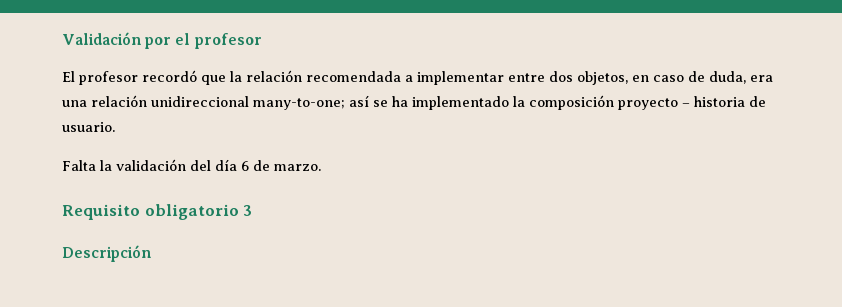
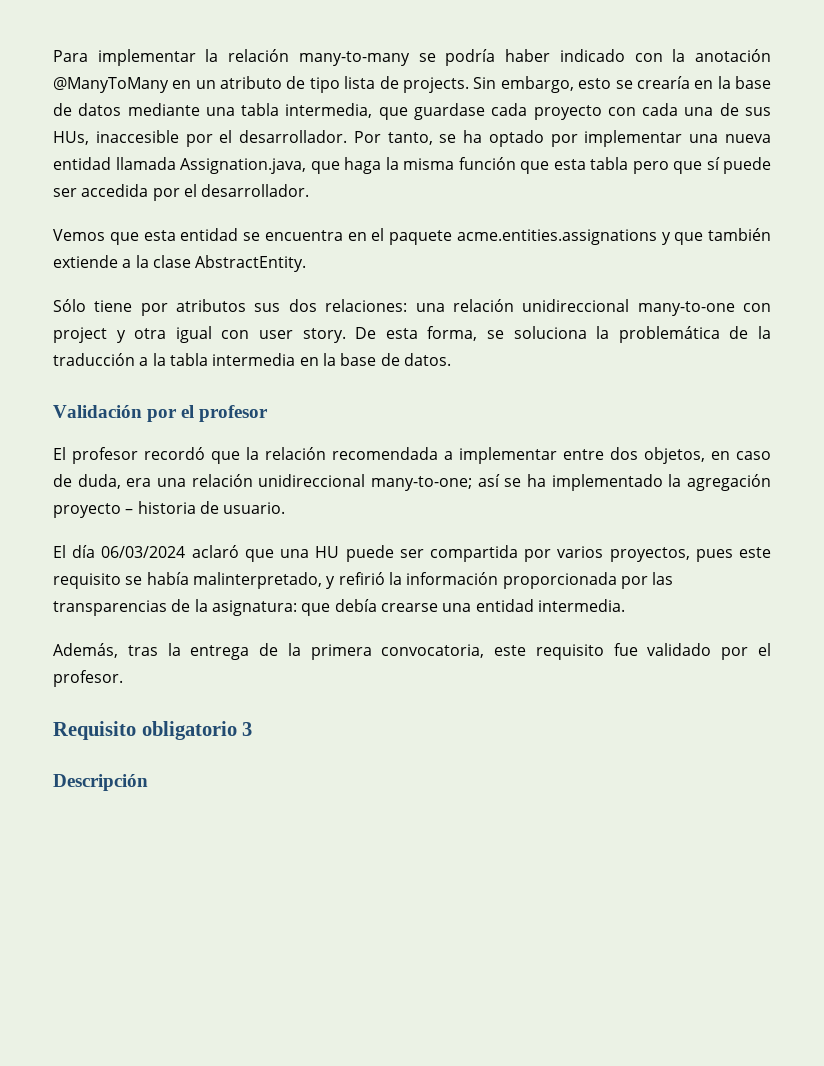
(62, 38) none -> [53,49,772,66] [53,76,771,93] [53,103,772,120] [53,130,771,147] [53,157,771,174] [53,184,310,201] [53,228,771,245] [53,255,307,272] [53,299,772,316] [53,326,772,343] [53,353,451,366] Para implementar la relación many-to-many se podría haber indicado con la anotación @ManyToMany en un atributo de tipo lista de projects. Sin embargo, esto se crearía en la base de datos mediante una tabla intermedia, que guardase cada proyecto con cada una de sus HUs, inaccesible por el desarrollador. Por tanto, se ha optado por implementar una nueva entidad llamada Assignation.java, que haga la misma función que esta tabla pero que sí puede ser accedida por el desarrollador. // Vemos que esta entidad se encuentra en el paquete acme.entities.assignations y que también extiende a la clase AbstractEntity. // Sólo tiene por atributos sus dos relaciones: una relación unidireccional many-to-one con project y otra igual con user story. De esta forma, se soluciona la problemática de la traducción a la tabla intermedia en la base de datos. //
[529,95,614,110] composición -> [687,474,771,491] agregación
[62,159,321,171] Falta la validación del día 6 de marzo. -> [53,545,771,562] [53,572,674,589] [53,599,625,616] [53,643,771,660] [53,670,123,687] El día 06/03/2024 aclaró que una HU puede ser compartida por varios proyectos, pues este requisito se había malinterpretado, y refirió la información proporcionada por las transparencias de la asignatura: que debía crearse una entidad intermedia. // Además, tras la entrega de la primera convocatoria, este requisito fue validado por el profesor.

